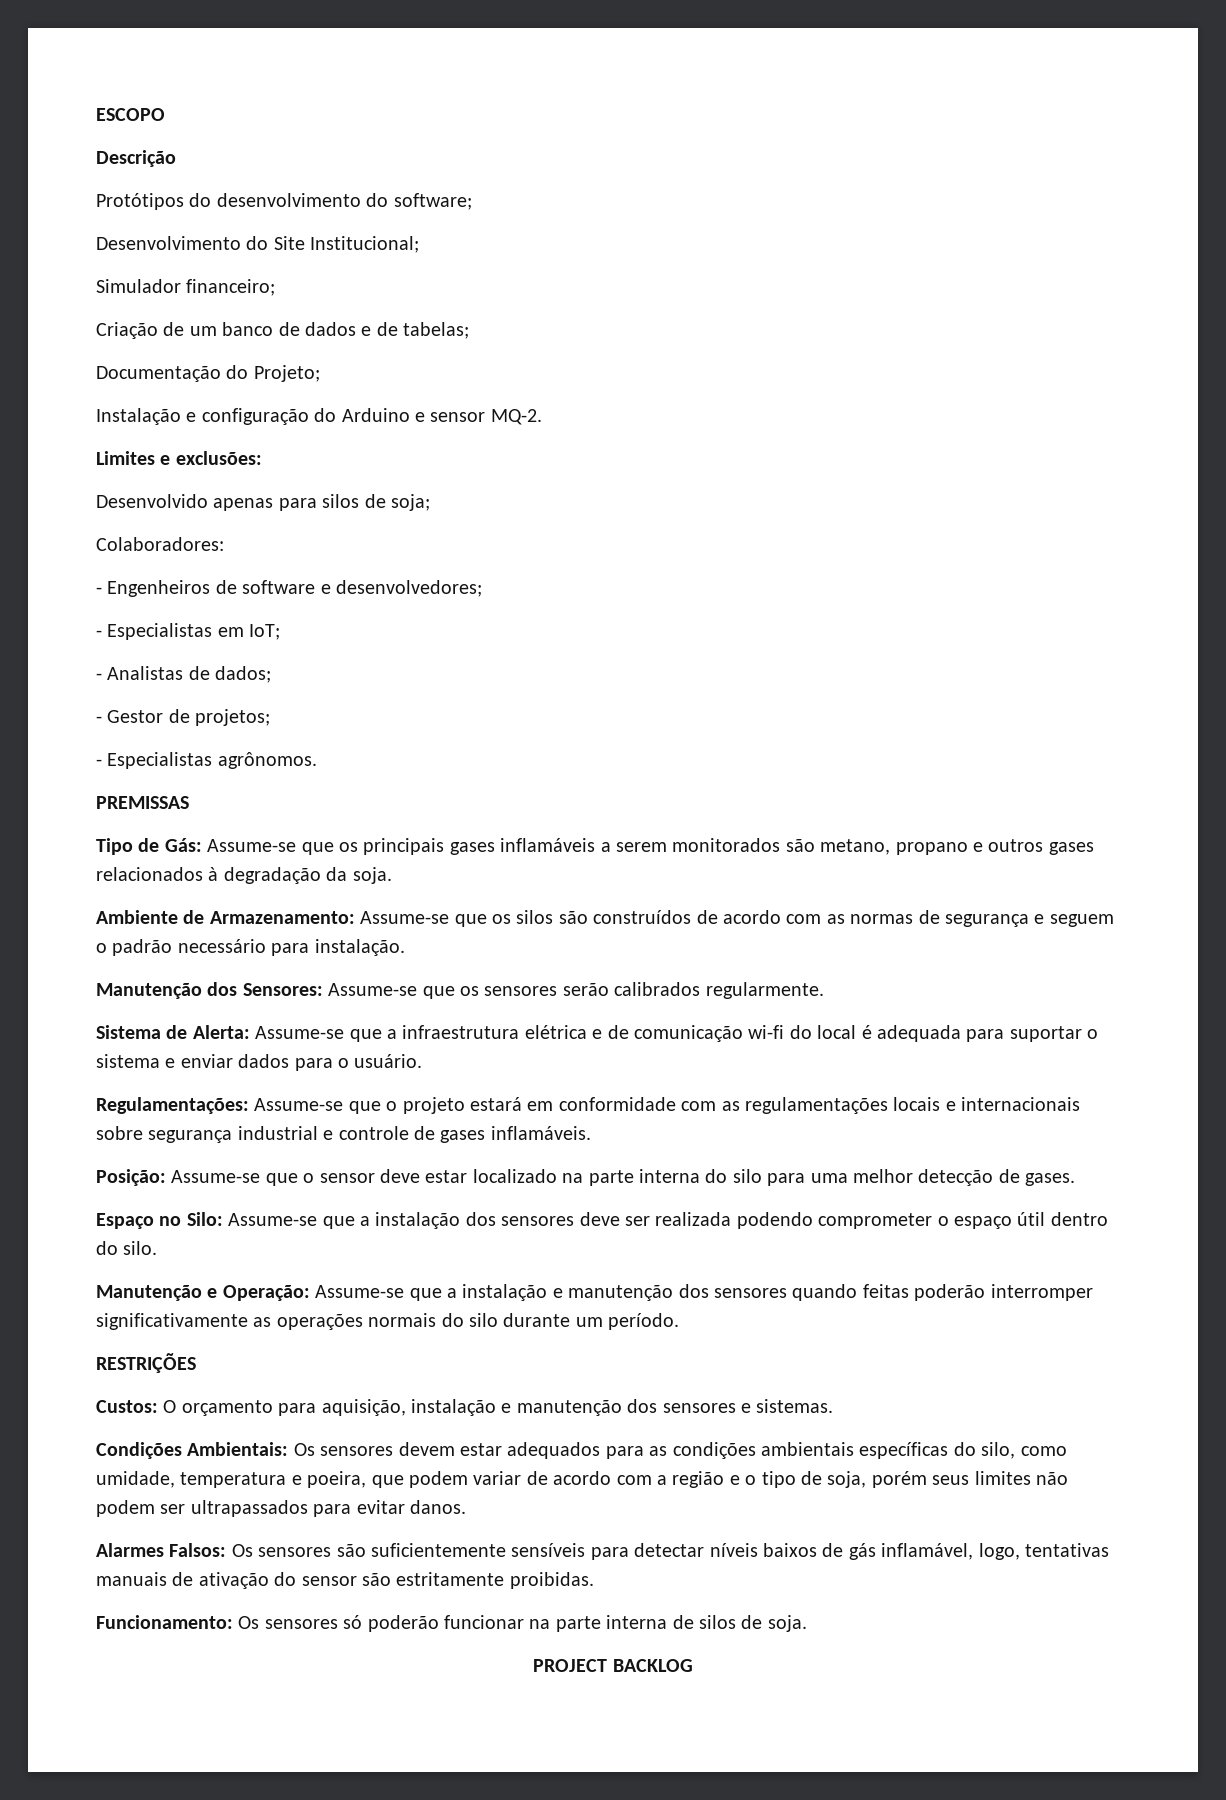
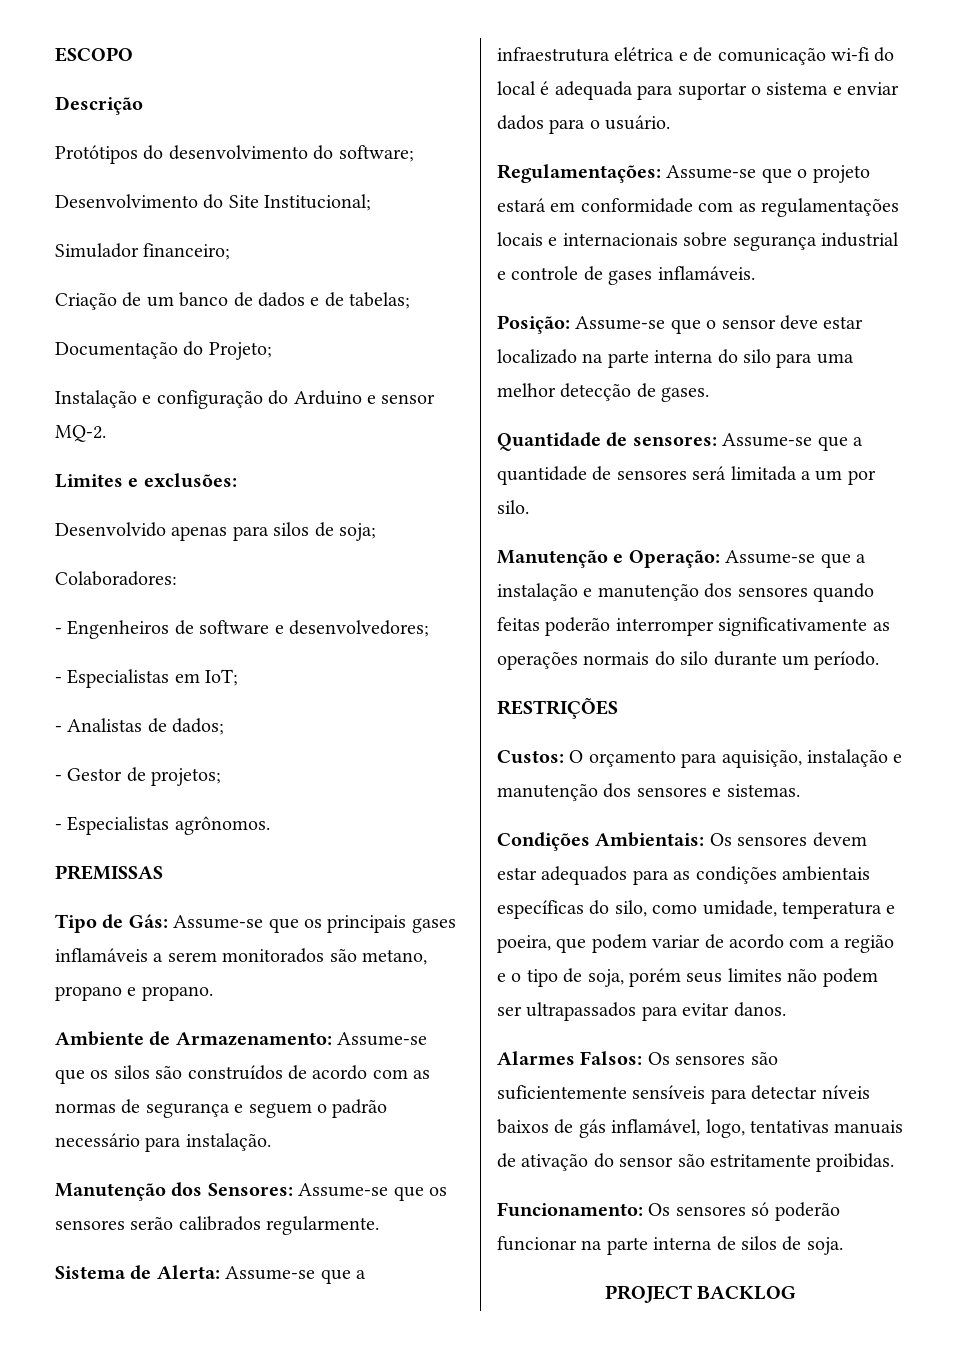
[988,839,1094,855] [96,867,392,884] outros gases relacionados à degradação da soja. -> [141,986,213,1001] propano.
[96,1212,1108,1229] [96,1241,118,1255] Espaço no Silo: Assume-se que a instalação dos sensores deve ser realizada podendo comprometer o espaço útil dentro do -> [497,432,863,451] [497,466,876,485] Quantidade de sensores: Assume-se que a quantidade de sensores será limitada a um por

